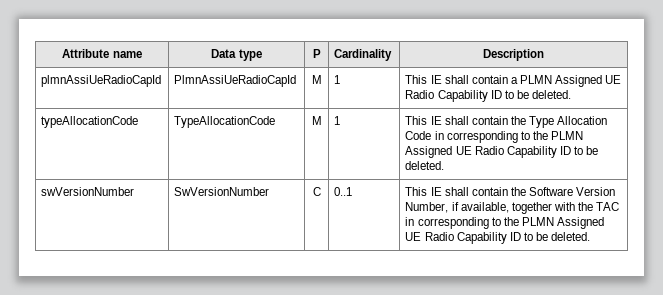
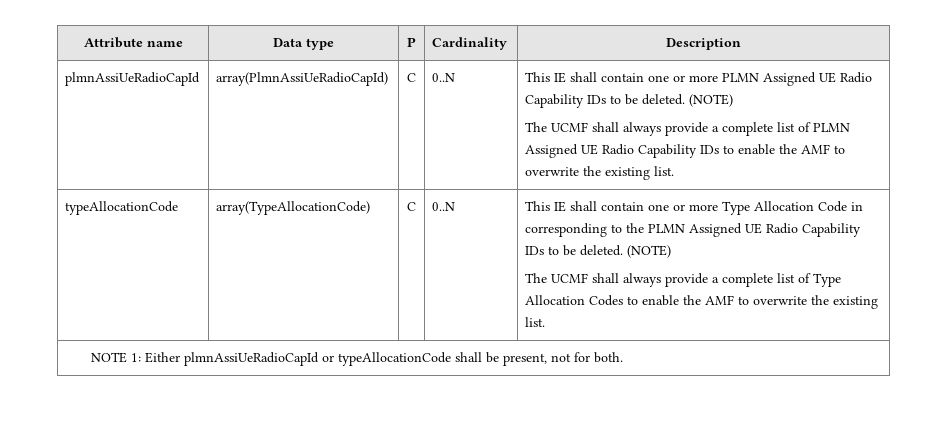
[174,75,297,87] [311,75,322,84] [334,75,341,84] [405,75,622,87] [405,90,572,102] [41,116,139,128] [174,116,276,128] [311,116,322,125] [334,116,341,125] [405,116,526,125] PlmnAssiUeRadioCapId | M | 1 | This IE shall contain a PLMN Assigned UE Radio Capability ID to be deleted. // typeAllocationCode | TypeAllocationCode | M | 1 | This IE shall contain the -> [216,72,389,86] [407,73,416,82] [432,73,456,82] [525,72,873,86] [525,94,734,108] [525,122,851,136] [525,144,846,158] [525,166,675,180] [65,201,179,215] [216,201,371,215] [407,202,416,211] [432,202,456,211] [525,201,719,212] array(PlmnAssiUeRadioCapId) | C | 0..N | This IE shall contain one or more PLMN Assigned UE Radio Capability IDs to be deleted. (NOTE) // The UCMF shall always provide a complete list of PLMN Assigned UE Radio Capability IDs to enable the AMF to overwrite the existing list. // typeAllocationCode | array(TypeAllocationCode) | C | 0..N | This IE shall contain one or more
[559,146,599,155] [405,161,445,170] [41,187,135,196] [174,187,270,196] [312,187,321,196] [334,187,353,196] [405,187,616,196] [405,202,620,214] [405,217,605,229] [405,232,591,244] ID to be deleted. // swVersionNumber | SwVersionNumber | C | 0..1 | This IE shall contain the Software Version Number, if available, together with the TAC in corresponding to the PLMN Assigned UE Radio Capability ID to be deleted. -> [525,245,672,258] [525,273,842,287] [525,295,879,309] [525,317,546,327] [90,352,623,366] IDs to be deleted. (NOTE) // The UCMF shall always provide a complete list of Type Allocation Codes to enable the AMF to overwrite the existing list. // NOTE 1: Either plmnAssiUeRadioCapId or typeAllocationCode shall be present, not for both.

